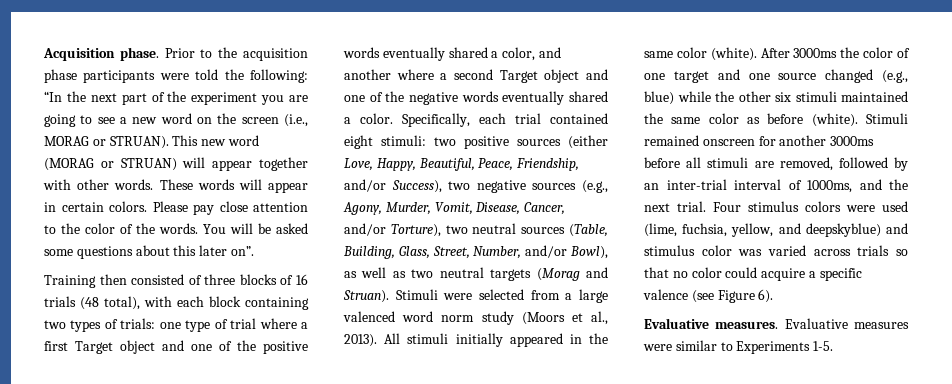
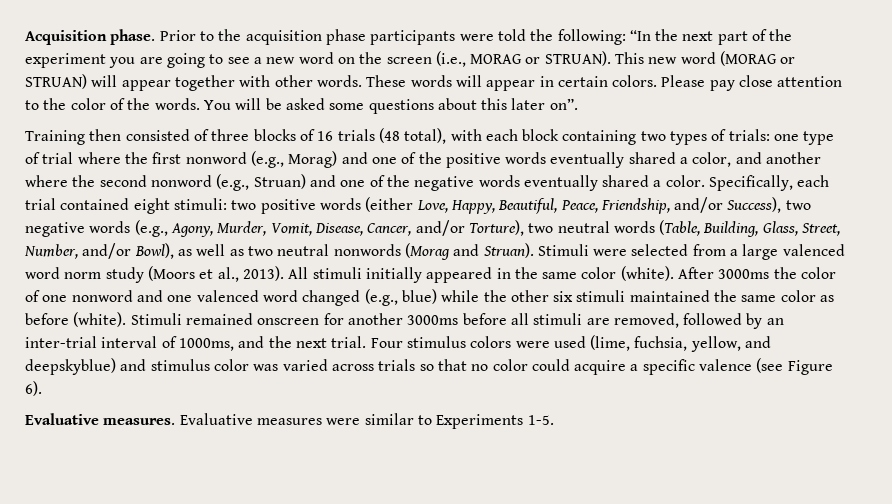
[301,322,309,329] [44,340,155,354] a first Target object -> [124,151,338,168] the first nonword (e.g., Morag)
[440,69,580,83] a second Target object -> [72,174,306,191] the second nonword (e.g., Struan)
[517,139,561,146] sources -> [319,198,361,210] words
[532,183,577,190] sources -> [89,221,131,233] words
[521,227,566,234] sources -> [613,221,655,233] words
[490,269,532,281] targets -> [333,244,401,256] nonwords
[673,69,817,83] target and one source -> [71,290,298,302] nonword and one valenced word

